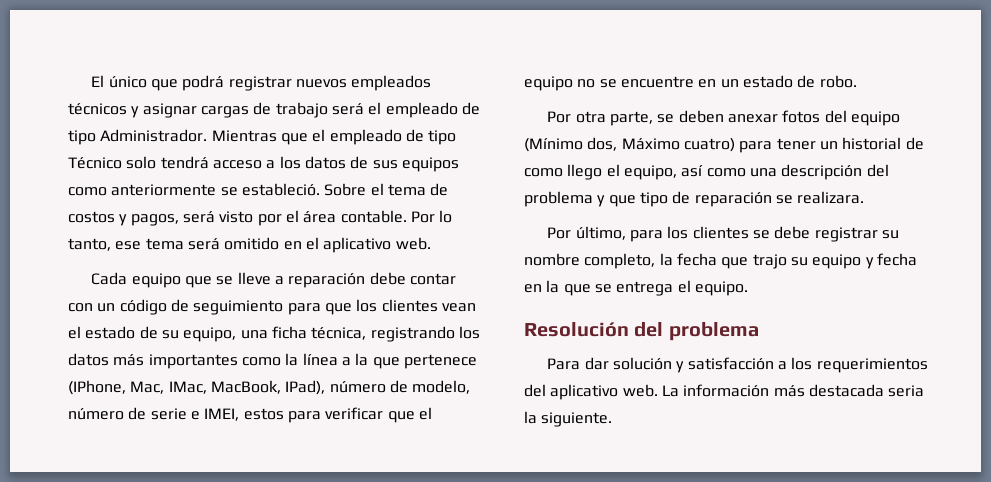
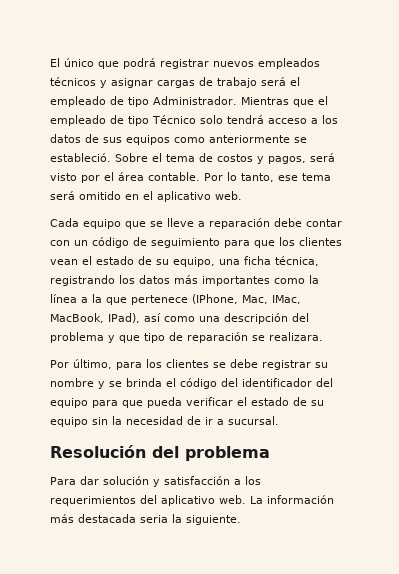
[329,380,471,394] [68,407,432,423] [524,75,857,91] [547,110,900,126] [524,137,924,153] [524,164,677,180] número de modelo, número de serie e IMEI, estos para verificar que el equipo no se encuentre en un estado de robo. // Por otra parte, se deben anexar fotos del equipo (Mínimo dos, Máximo cuatro) para tener un historial de como llego el equipo, -> (140, 318) none
[584,253,917,269] [524,280,748,296] completo, la fecha que trajo su equipo y fecha en la que se entrega el equipo. -> [98,378,333,389] [50,397,324,408] [50,416,279,427] y se brinda el código del identificador del equipo para que pueda verificar el estado de su equipo sin la necesidad de ir a sucursal.

